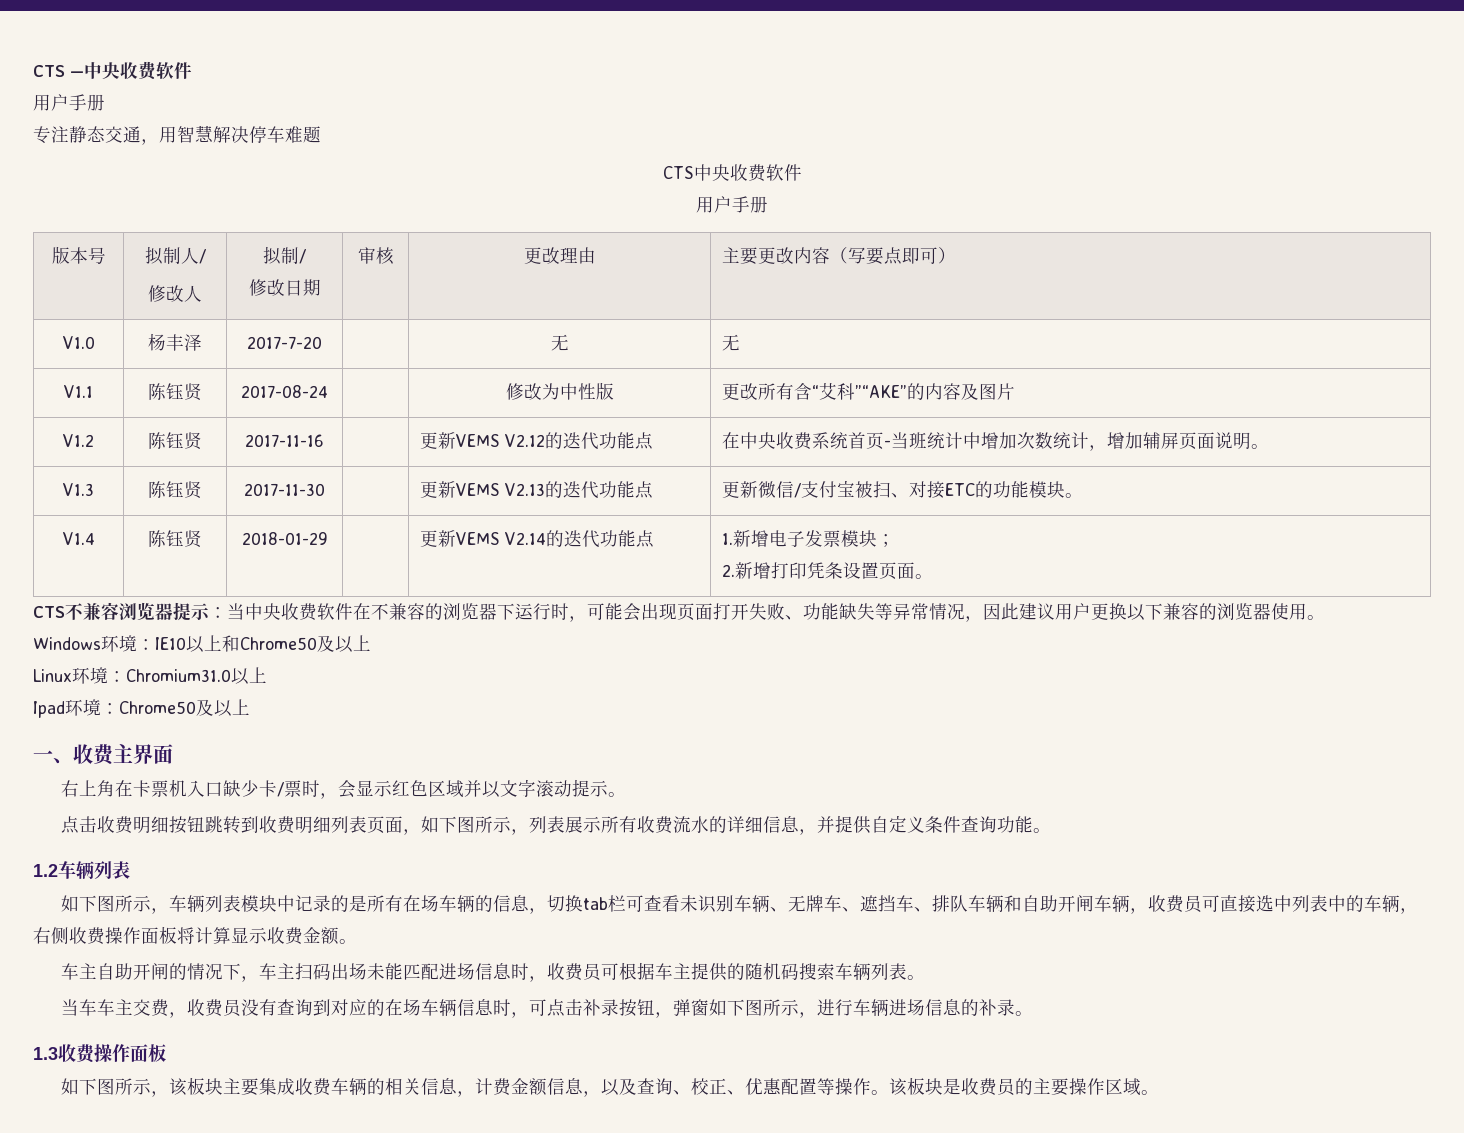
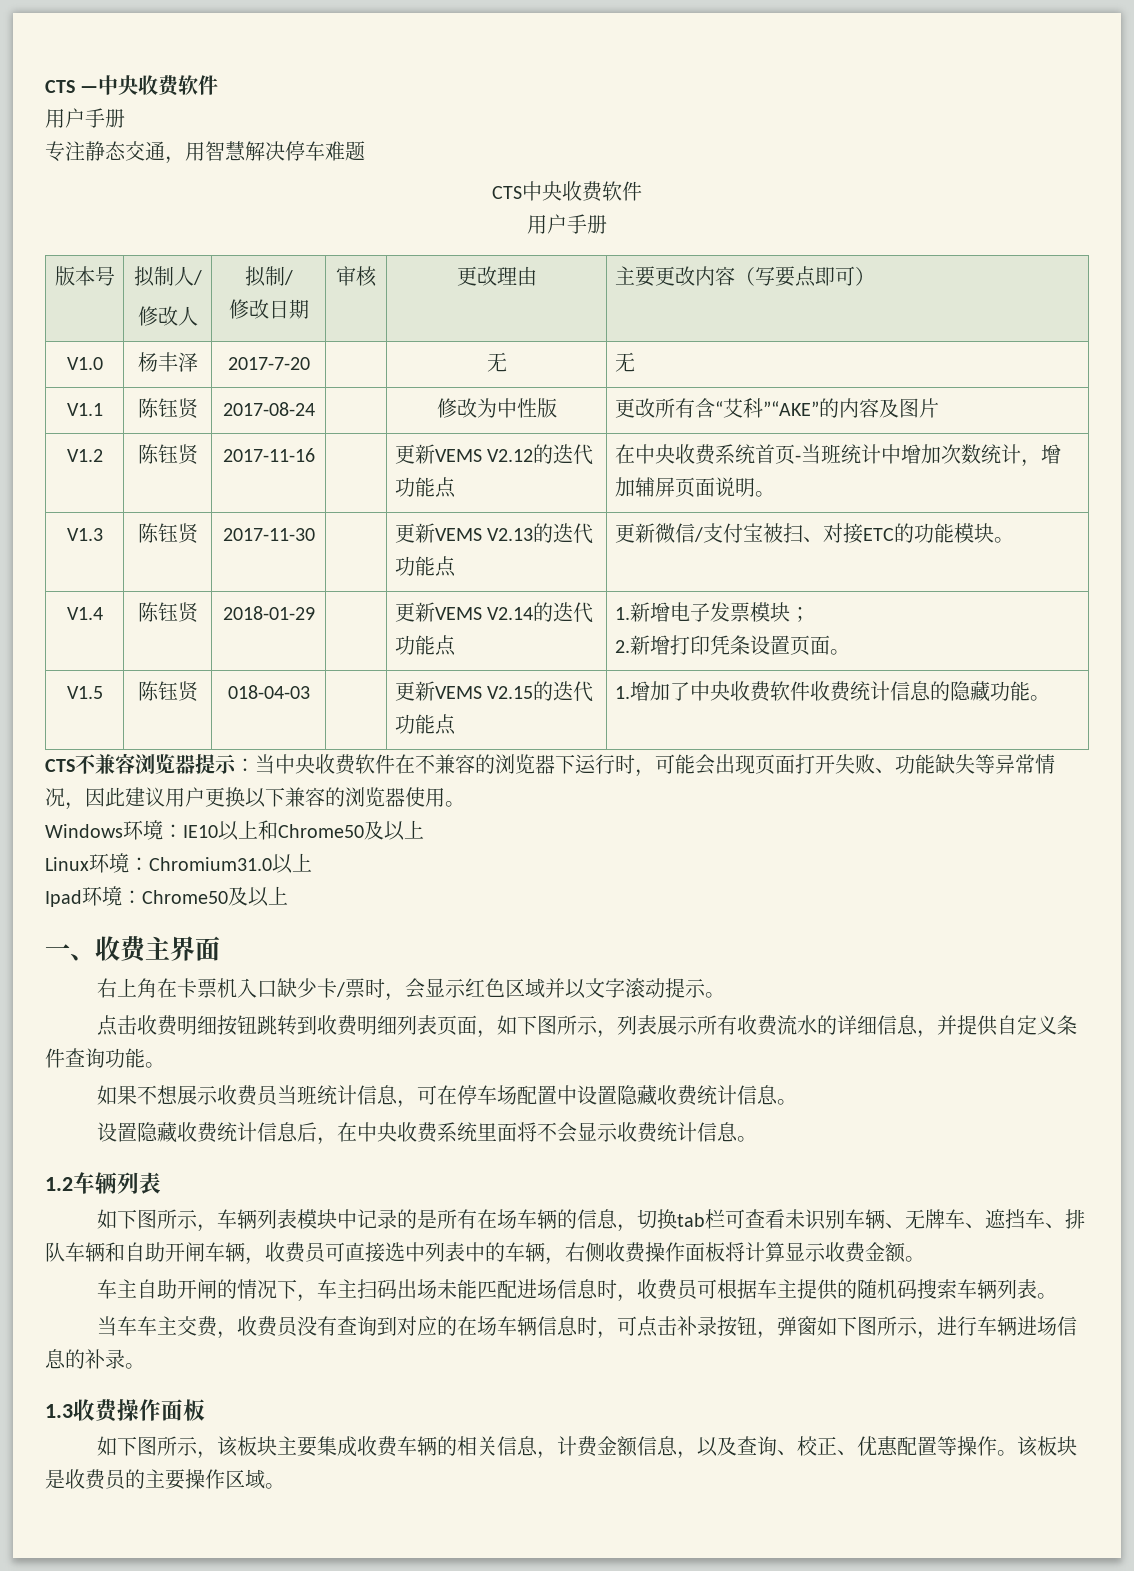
(934, 576) none -> [66,686,103,699] [137,681,199,702] [227,685,310,699] [394,681,594,702] [394,714,456,735] [614,681,1050,702] // V1.5 | 陈钰贤 | 018-04-03 | | 更新VEMS V2.15的迭代功能点 | 1.增加了中央收费软件收费统计信息的隐藏功能。
(1052, 830) none -> [96,1085,797,1108] [96,1122,757,1145] // 如果不想展示收费员当班统计信息，可在停车场配置中设置隐藏收费统计信息。 // 设置隐藏收费统计信息后，在中央收费系统里面将不会显示收费统计信息。

